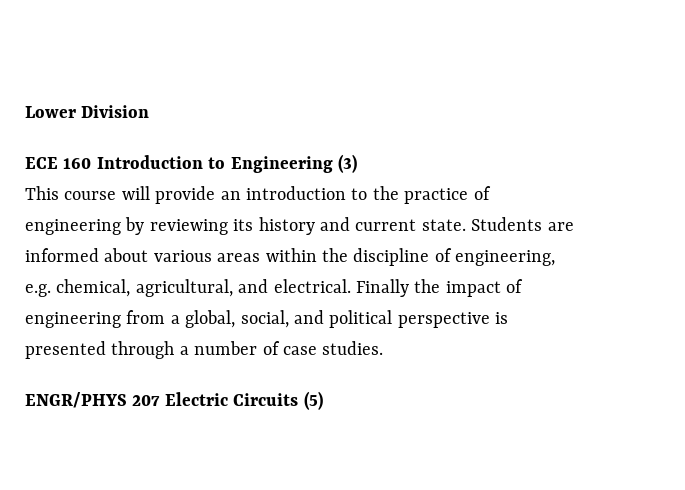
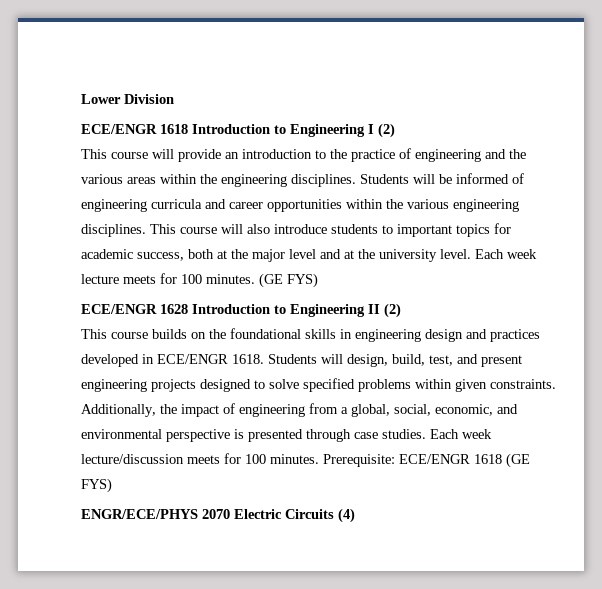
[25,154,357,173] ECE 160 Introduction to Engineering (3) -> [81,123,395,138] ECE/ENGR 1618 Introduction to Engineering I (2)
[125,217,574,235] [25,248,556,266] [25,279,409,297] by reviewing its history and current state. Students are informed about various areas within the discipline of engineering, e.g. chemical, agricultural, and electrical. Finally -> [485,149,526,159] [81,173,524,187] [81,199,519,212] [81,223,511,237] [81,249,537,262] [81,273,318,288] [81,303,401,318] [81,328,540,342] [81,354,522,367] [81,378,556,392] [81,404,156,417] and the various areas within the engineering disciplines. Students will be informed of engineering curricula and career opportunities within the various engineering disciplines. This course will also introduce students to important topics for academic success, both at the major level and at the university level. Each week lecture meets for 100 minutes. (GE FYS) // ECE/ENGR 1628 Introduction to Engineering II (2) // This course builds on the foundational skills in engineering design and practices developed in ECE/ENGR 1618. Students will design, build, test, and present engineering projects designed to solve specified problems within given constraints. Additionally,
[294,310,393,328] and political -> [435,404,518,416] [81,429,162,439] economic, and environmental
[179,341,280,355] a number of -> (351, 435) none
[25,392,161,408] // ENGR/PHYS 207 -> [430,429,492,439] [81,453,530,468] [81,478,112,493] [81,509,230,519] Each week lecture/discussion meets for 100 minutes. Prerequisite: ECE/ENGR 1618 (GE FYS) // ENGR/ECE/PHYS 2070
[303,391,323,410] (5) -> [338,508,355,523] (4)

